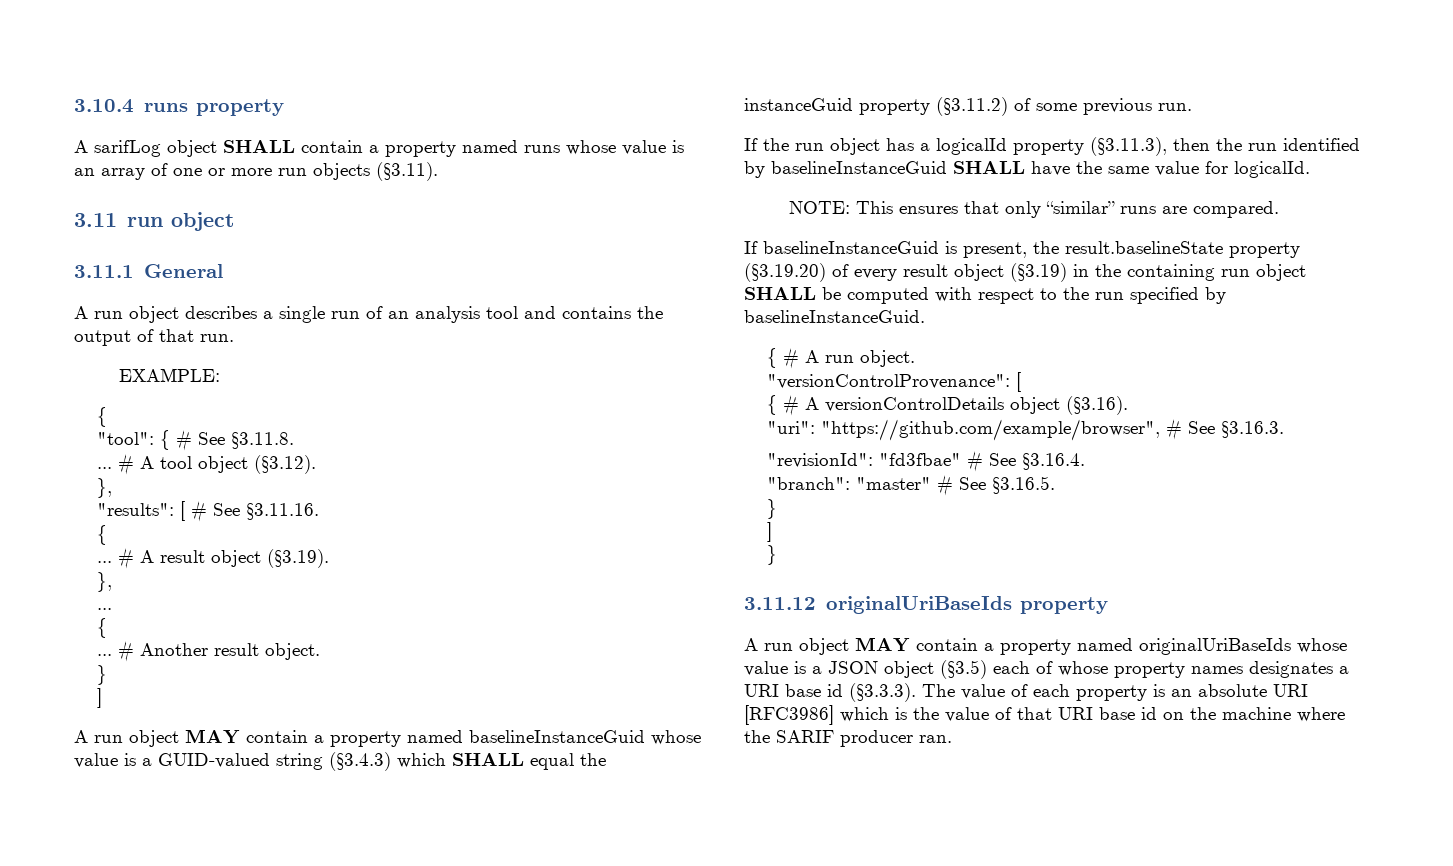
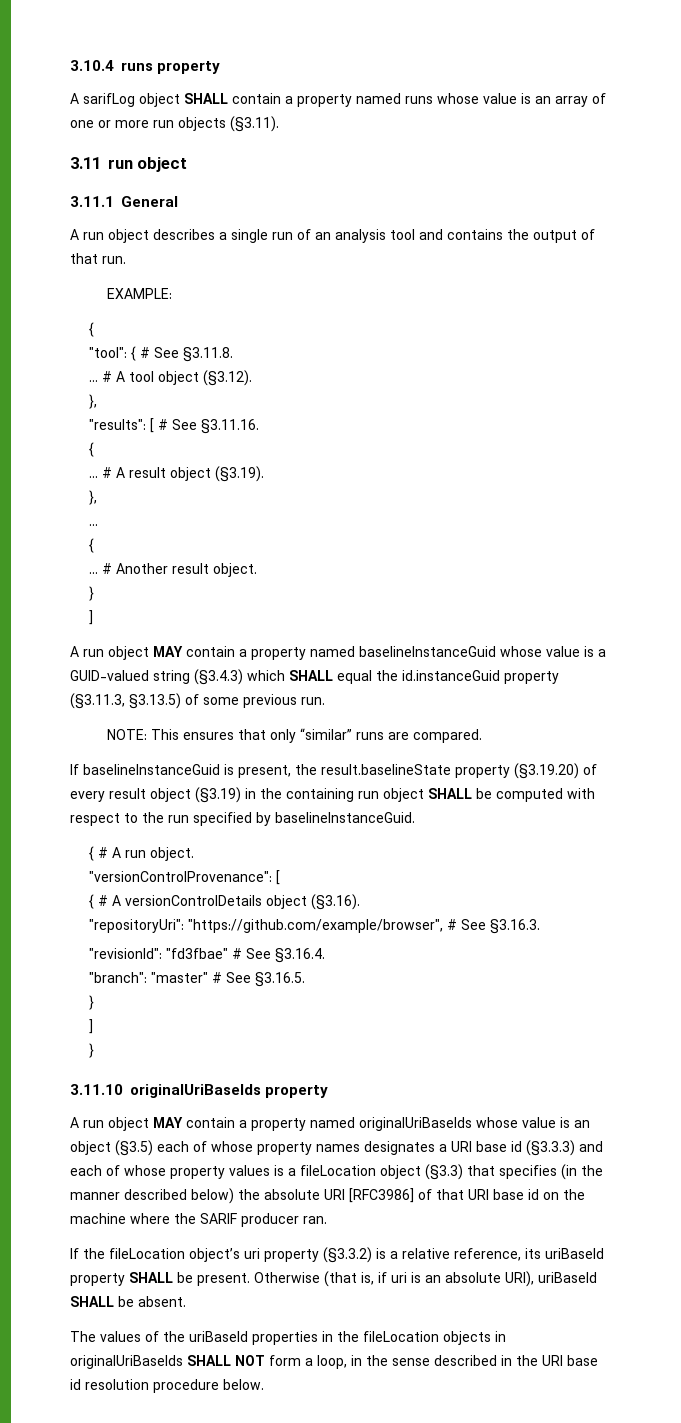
[744,97,1008,116] instanceGuid property (§3.11.2) -> [402,670,559,684] [70,693,181,709] id.instanceGuid property (§3.11.3, §3.13.5)
[744,137,1360,156] [744,161,1310,178] // If the run object has a logicalId property (§3.11.3), then the run identified by baselineInstanceGuid SHALL have the same value for logicalId. -> (325, 701) none
[766,421,815,434] "uri": -> [88,919,184,933] "repositoryUri":
[744,597,816,610] 3.11.12 -> [70,1084,123,1095] 3.11.10
[812,661,878,674] a JSON -> [574,1120,590,1128] an
[849,683,1308,702] [744,705,989,725] (§3.3.3). The value of each property is an absolute URI [RFC3986] which is the value -> [526,1140,603,1156] [70,1164,603,1180] [70,1188,414,1204] (§3.3.3) and each of whose property values is a fileLocation object (§3.3) that specifies (in the manner described below) the absolute URI [RFC3986]
(952, 739) none -> [70,1247,604,1263] [70,1271,597,1287] [70,1296,186,1307] [70,1331,506,1345] [70,1355,598,1369] [70,1379,264,1393] // If the fileLocation object’s uri property (§3.3.2) is a relative reference, its uriBaseId property SHALL be present. Otherwise (that is, if uri is an absolute URI), uriBaseId SHALL be absent. // The values of the uriBaseId properties in the fileLocation objects in originalUriBaseIds SHALL NOT form a loop, in the sense described in the URI base id resolution procedure below.

